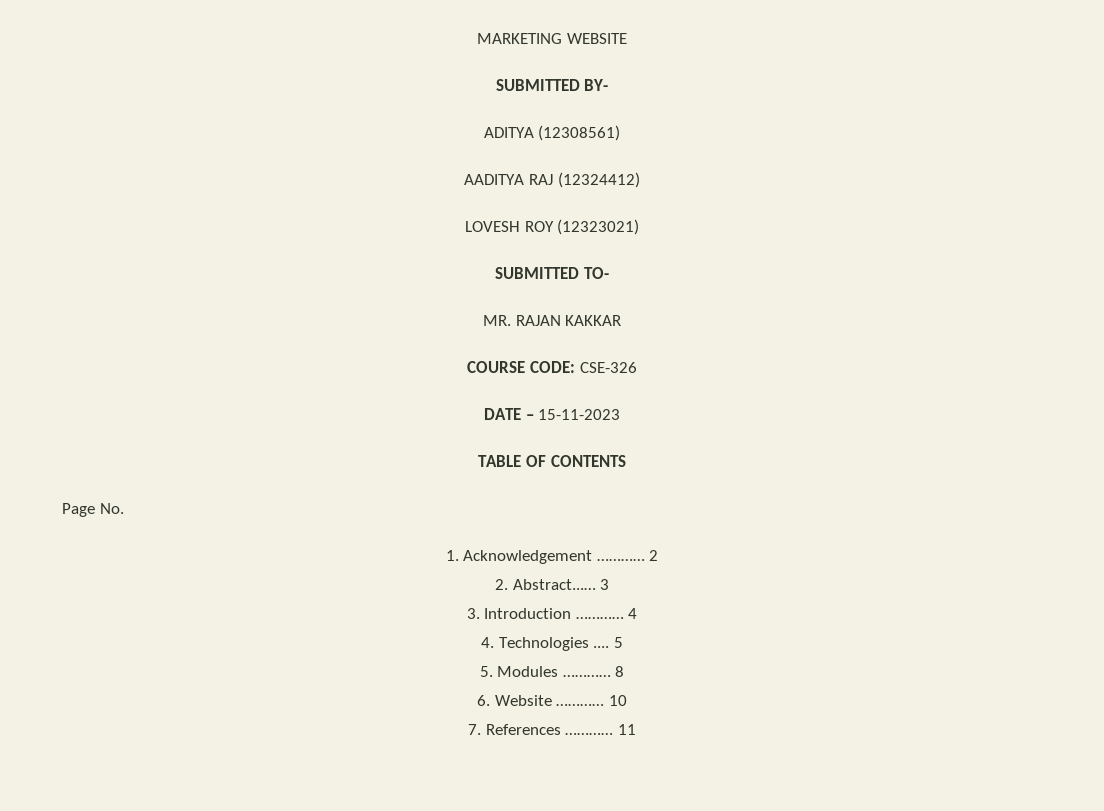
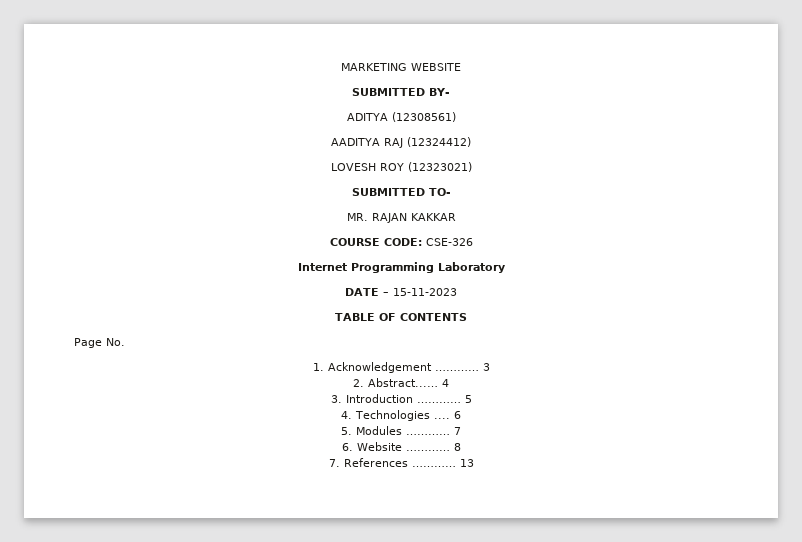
(637, 367) none -> [297,262,505,273] // Internet Programming Laboratory
[649,550,659,561] 2 -> [482,363,490,371] 3
[600,579,610,590] 3 -> [442,379,449,387] 4
[628,608,638,619] 4 -> [464,395,472,403] 5
[613,637,623,648] 5 -> [453,411,461,419] 6
[615,666,625,677] 8 -> [454,427,461,435] 7
[608,695,627,706] 10 -> [453,443,461,451] 8
[617,724,636,735] 11 -> [459,459,474,467] 13

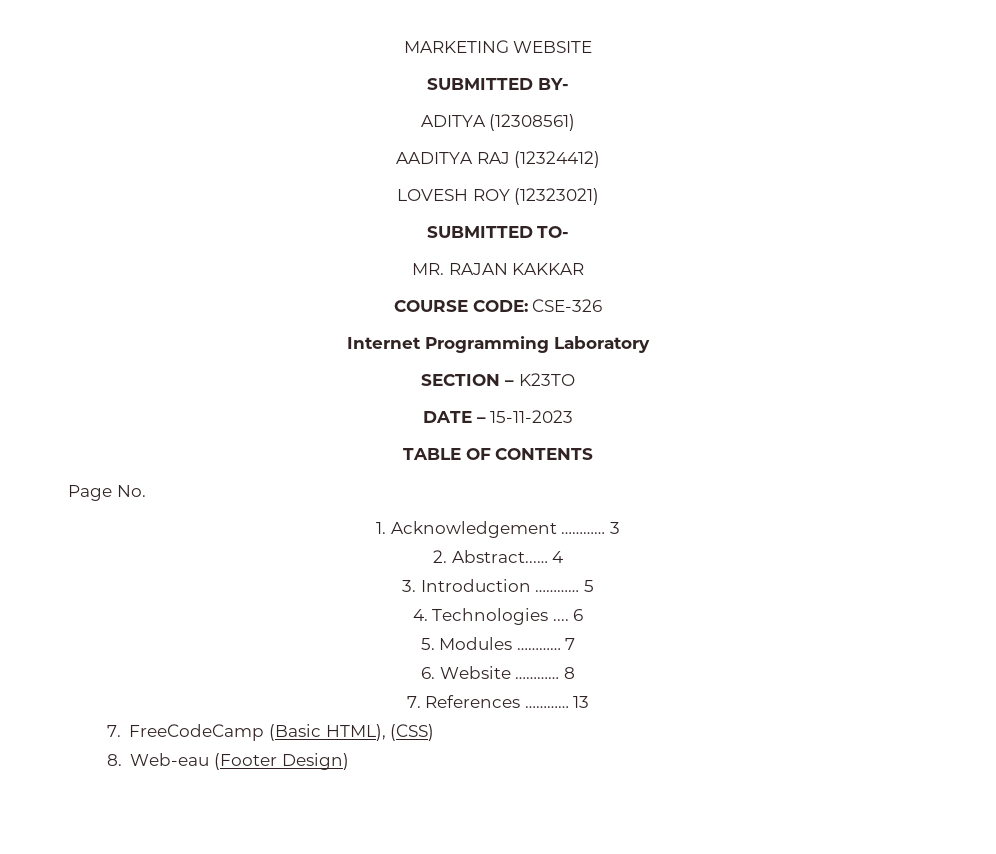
(505, 267) none -> [421,373,575,386] // SECTION – K23TO
(474, 463) none -> [106,724,435,741] [106,753,349,770] // 7. FreeCodeCamp (Basic HTML), (CSS) // 8. Web-eau (Footer Design)

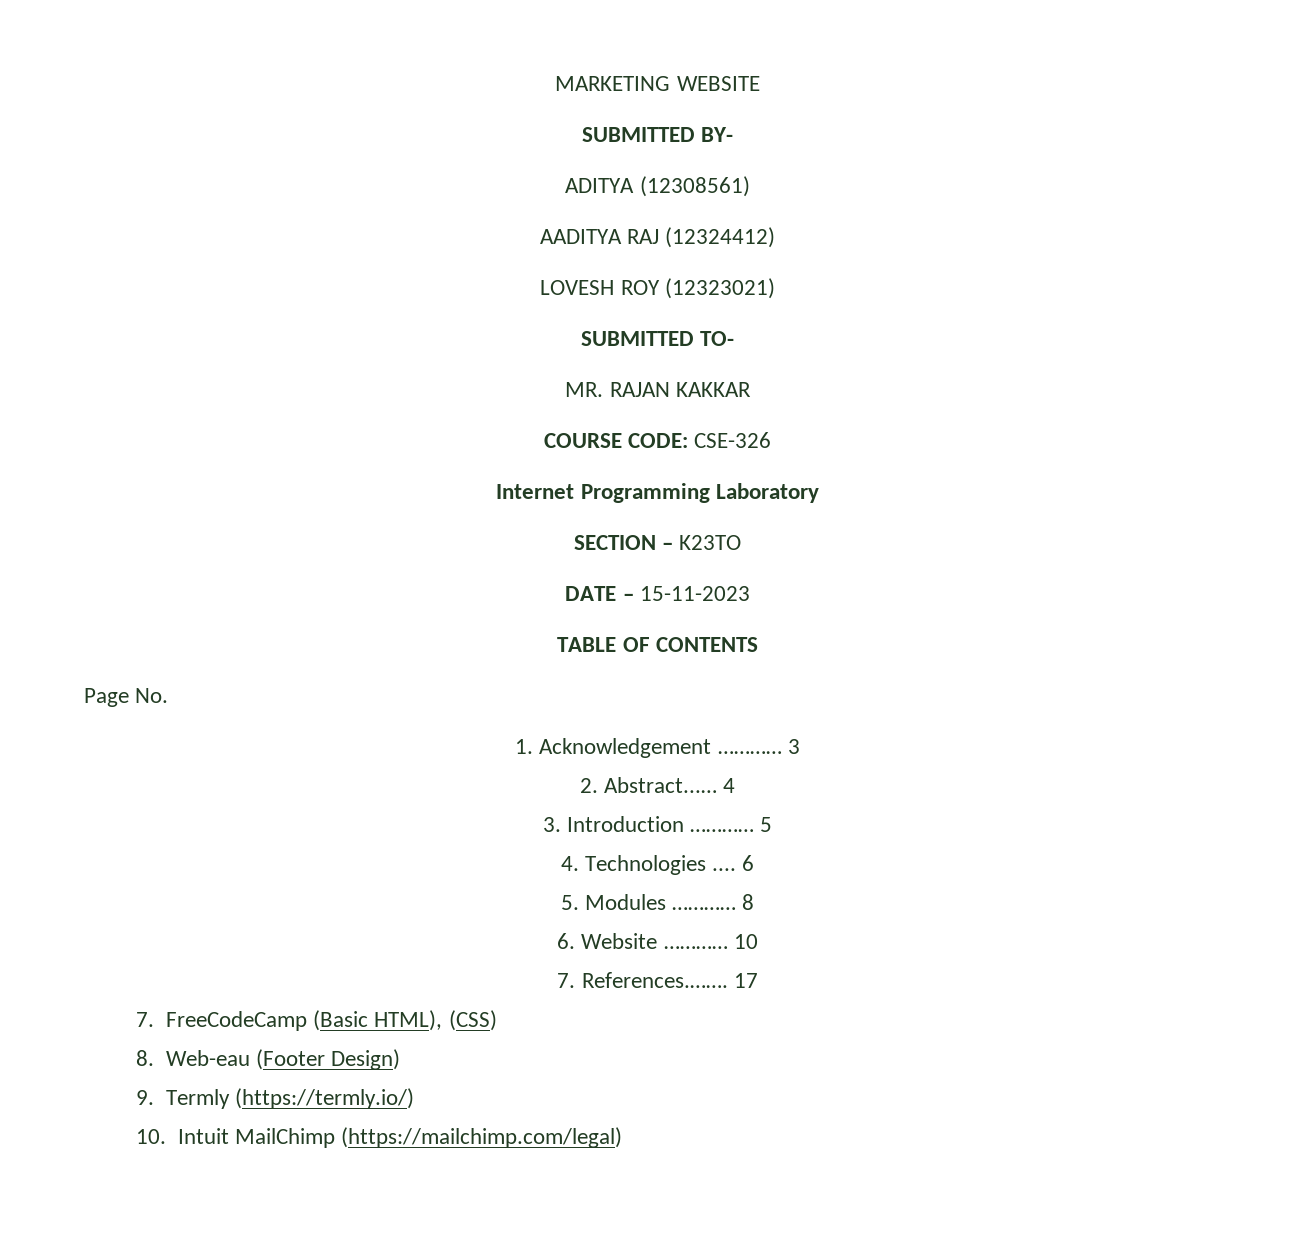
[565,638,576,650] 7 -> [742,894,755,910] 8
[563,667,575,679] [406,695,590,708] 8 // 7. References ………… 13 -> [733,934,758,949] [557,972,758,988] 10 // 7. References.……. 17
(349, 761) none -> [136,1088,415,1109] [136,1127,623,1148] // 9. Termly (https://termly.io/) // 10. Intuit MailChimp (https://mailchimp.com/legal)

